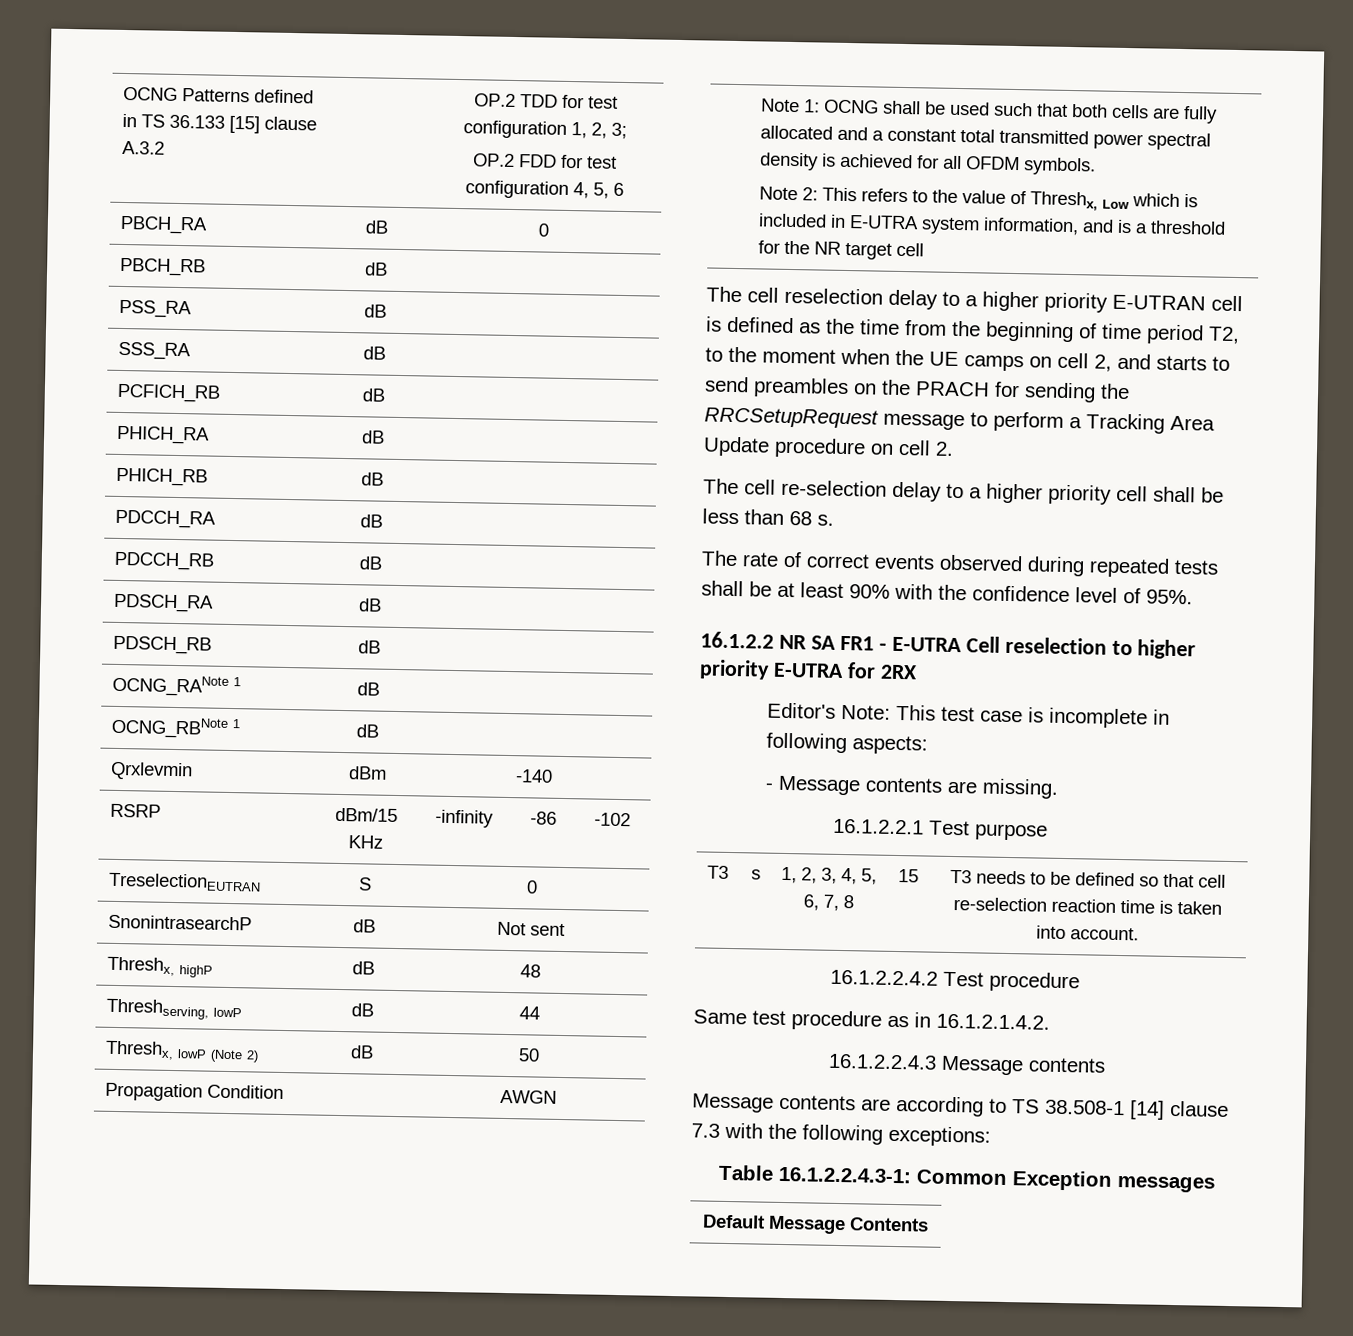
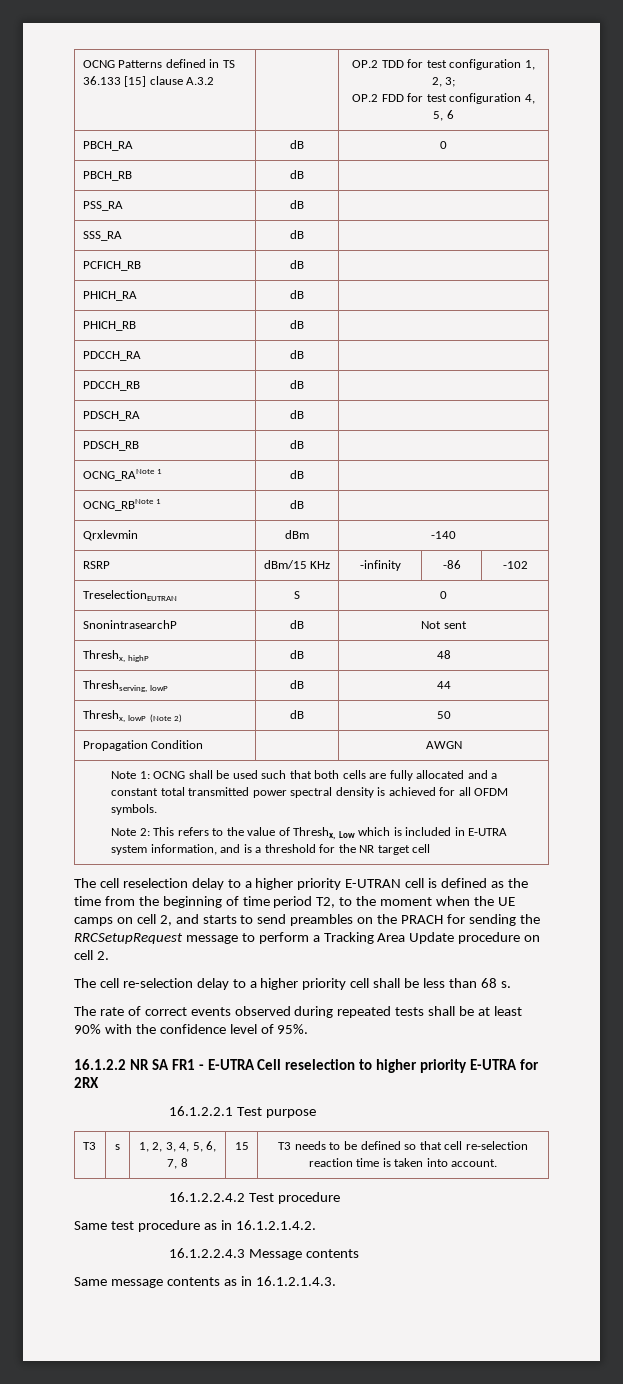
[766,702,1170,729] [765,732,928,755] [764,775,1059,799] // Editor's Note: This test case is incomplete in following aspects: // - Message contents are missing. -> (99, 1082) none
[692,1093,1229,1120] [691,1122,991,1147] [717,1164,1215,1193] [702,1214,929,1235] Message contents are according to TS 38.508-1 [14] clause 7.3 with the following exceptions: // Table 16.1.2.2.4.3-1: Common Exception messages // Default Message Contents -> [74,1276,336,1288] Same message contents as in 16.1.2.1.4.3.

